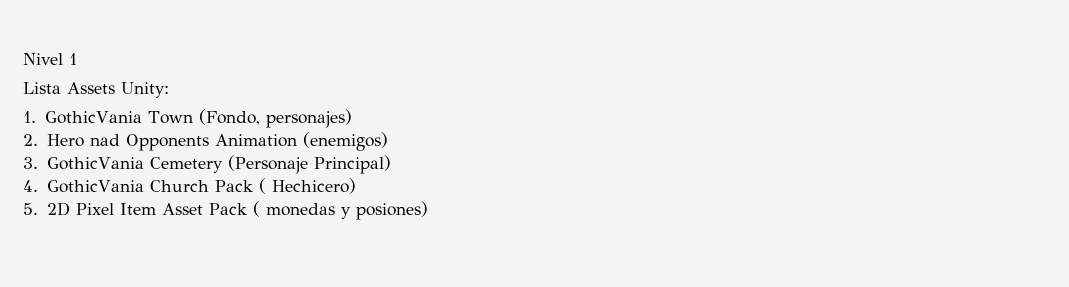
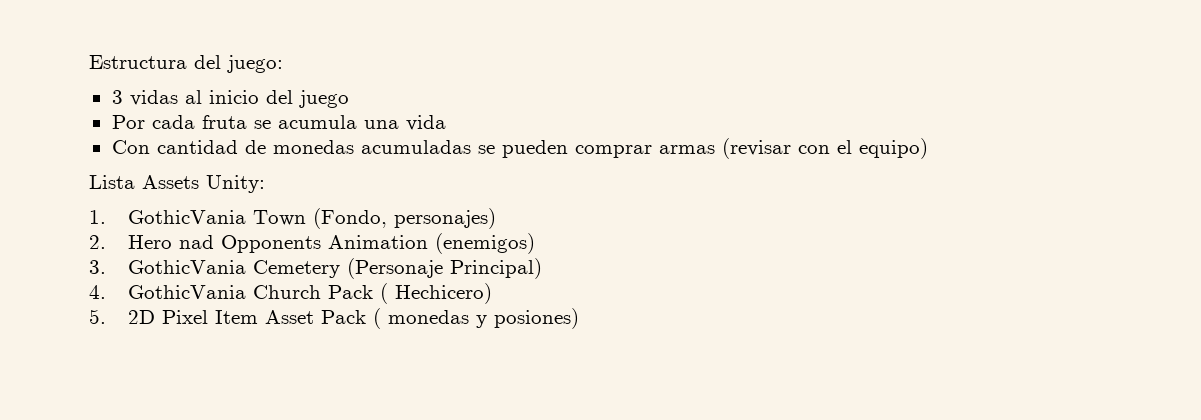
[23,53,77,65] Nivel 1 -> [89,55,283,73] [111,90,349,108] [111,115,446,131] [111,138,928,159] Estructura del juego: // 3 vidas al inicio del juego // Por cada fruta se acumula una vida // Con cantidad de monedas acumuladas se pueden comprar armas (revisar con el equipo)

